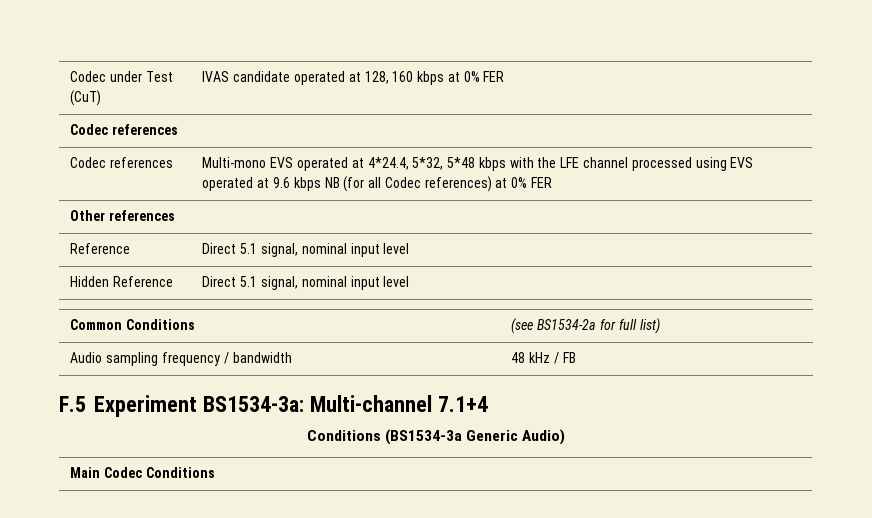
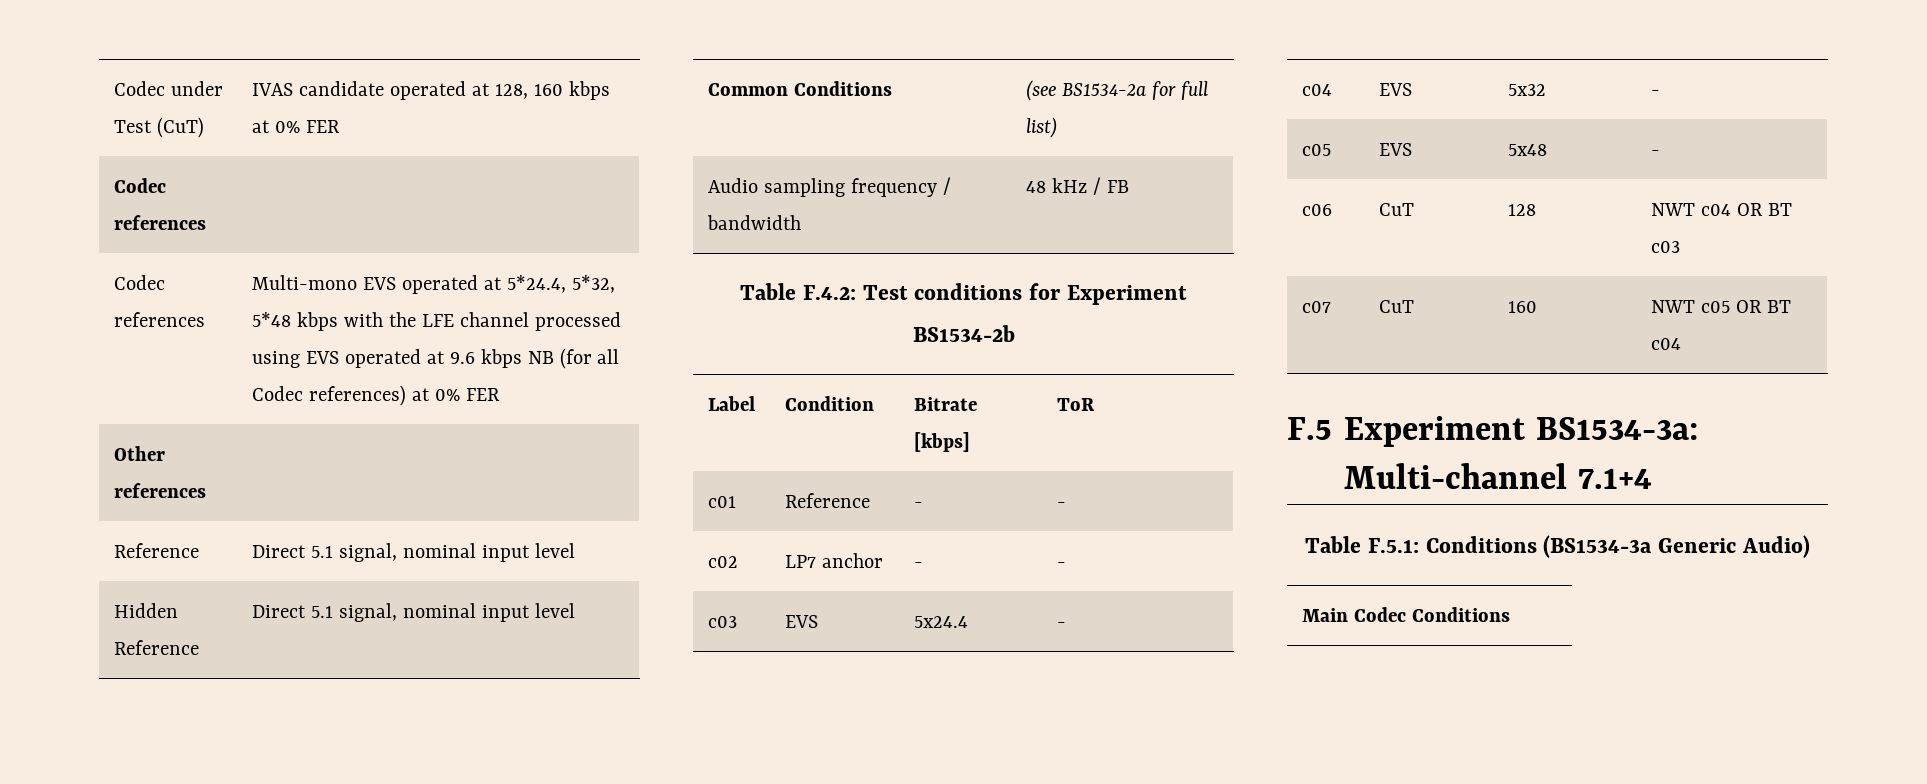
[367,157,409,170] 4*24.4, -> [506,275,566,293] 5*24.4,
(576, 357) none -> [740,283,1187,305] [912,325,1015,342] [707,396,755,411] [784,396,874,411] [913,397,977,411] [913,432,970,452] [1056,398,1095,411] [707,496,736,508] [784,493,870,508] [913,502,923,508] [1056,502,1066,508] [707,556,738,568] [784,553,883,568] [913,562,923,568] [1056,562,1066,568] [707,616,737,628] [784,615,818,628] [913,616,968,628] [1056,622,1066,628] [1301,84,1332,96] [1378,83,1412,96] [1507,84,1546,96] [1650,90,1660,96] [1301,144,1331,156] [1378,143,1412,156] [1507,144,1547,156] [1650,150,1660,156] [1301,204,1332,216] [1378,203,1414,216] [1507,204,1536,216] [1650,203,1792,216] [1650,241,1680,253] [1301,301,1331,313] [1378,300,1414,313] [1507,301,1537,313] [1650,300,1791,313] [1650,338,1681,350] // Table F.4.2: Test conditions for Experiment BS1534-2b // Label | Condition | Bitrate [kbps] | ToR // c01 | Reference | - | - // c02 | LP7 anchor | - | - // c03 | EVS | 5x24.4 | - // c04 | EVS | 5x32 | - // c05 | EVS | 5x48 | - // c06 | CuT | 128 | NWT c04 OR BT c03 // c07 | CuT | 160 | NWT c05 OR BT c04
(488, 404) none -> [1305,536,1420,553] Table F.5.1:

